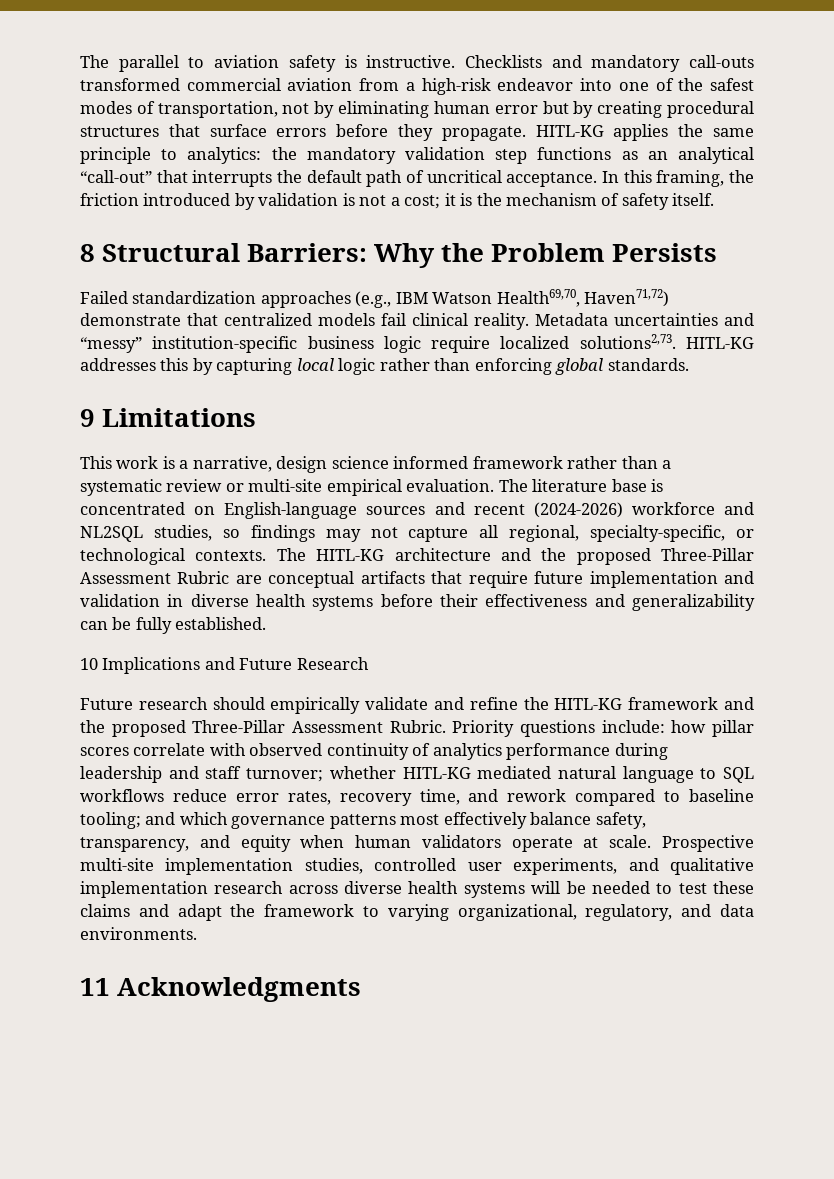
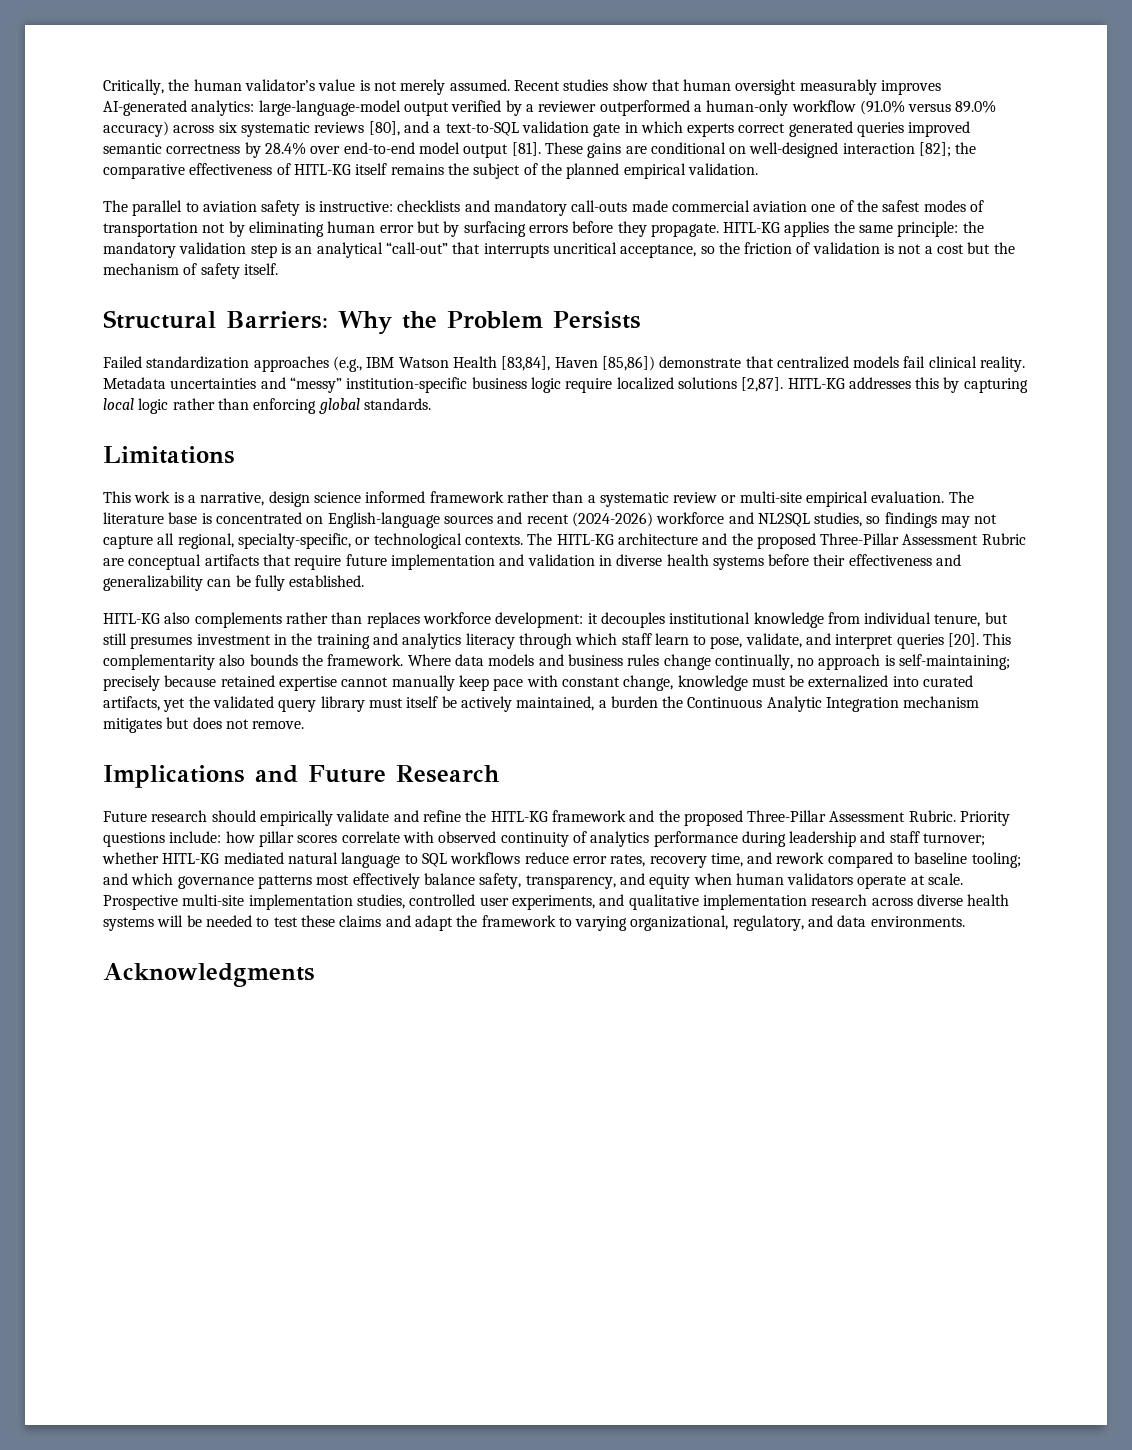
(80, 61) none -> [103,79,942,95] [103,100,997,116] [103,121,971,137] [103,142,977,158] [103,163,758,179] Critically, the human validator’s value is not merely assumed. Recent studies show that human oversight measurably improves AI-generated analytics: large-language-model output verified by a reviewer outperformed a human-only workflow (91.0% versus 89.0% accuracy) across six systematic reviews [80], and a text-to-SQL validation gate in which experts correct generated queries improved semantic correctness by 28.4% over end-to-end model output [81]. These gains are conditional on well-designed interaction [82]; the comparative effectiveness of HITL-KG itself remains the subject of the planned empirical validation. //
[366,55,542,68] instructive. Checklists -> [318,200,461,212] instructive: checklists
[80,78,180,91] transformed -> [631,200,668,212] made
[359,78,613,95] from a high-risk endeavor into -> (808, 206) none
[157,101,278,118] transportation, -> [103,222,198,237] transportation
[597,101,754,118] [80,124,267,137] creating procedural structures that surface -> [463,221,526,237] surfacing
[80,147,262,164] principle to analytics: -> [897,221,959,237] principle:
[537,147,638,160] functions as -> [280,243,291,254] is
[277,170,754,187] [80,193,255,210] the default path of uncritical acceptance. In this framing, the friction introduced by -> [552,242,811,258] uncritical acceptance, so the friction of
[404,193,473,209] cost; it is -> [937,242,991,254] cost but
[80,244,95,262] 8 -> (278, 269) none
[496,289,670,307] Health69,70, Haven71,72) -> [452,356,655,371] Health [83,84], Haven [85,86])
[579,334,676,349] solutions2,73. -> [677,377,784,392] solutions [2,87].
[80,409,95,427] 9 -> (431, 404) none
[80,658,98,670] 10 -> [103,612,1008,628] [103,633,1012,649] [103,654,1011,670] [103,675,974,691] [103,696,980,712] [103,717,305,733] HITL-KG also complements rather than replaces workforce development: it decouples institutional knowledge from individual tenure, but still presumes investment in the training and analytics literacy through which staff learn to pose, validate, and interpret queries [20]. This complementarity also bounds the framework. Where data models and business rules change continually, no approach is self-maintaining; precisely because retained expertise cannot manually keep pace with constant change, knowledge must be externalized into curated artifacts, yet the validated query library must itself be actively maintained, a burden the Continuous Analytic Integration mechanism mitigates but does not remove. //
[80,978,110,996] 11 -> (965, 921) none

